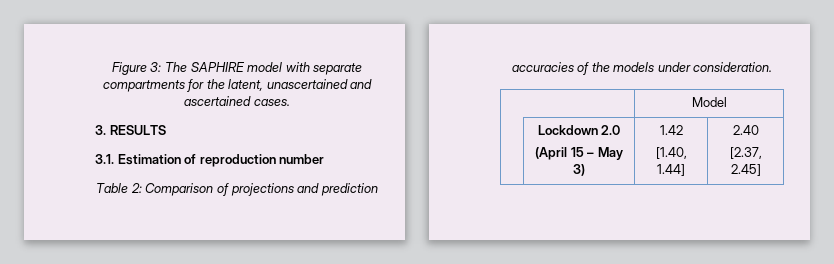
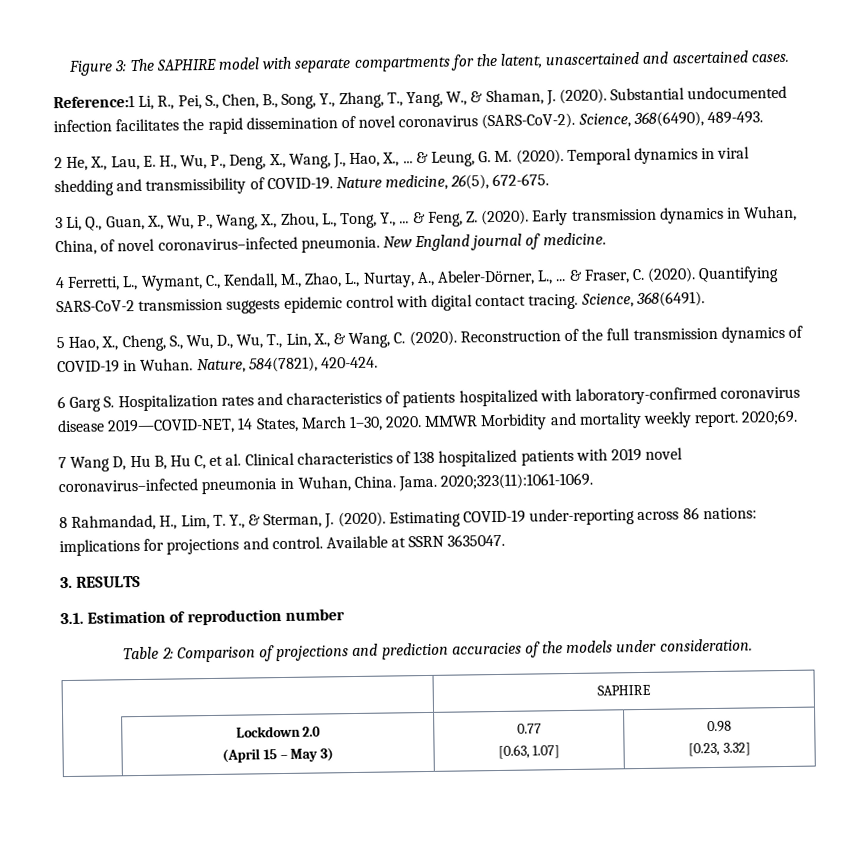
(290, 102) none -> [53,85,788,110] [53,111,764,134] [54,146,751,171] [54,173,550,197] [55,205,798,231] [55,232,606,256] [55,266,780,291] [56,291,705,314] [56,325,803,352] [57,356,378,374] [57,386,801,412] [57,409,799,435] [58,447,684,472] [58,472,594,495] [59,507,757,531] [59,533,506,557] // Reference:1 Li, R., Pei, S., Chen, B., Song, Y., Zhang, T., Yang, W., & Shaman, J. (2020). Substantial undocumented infection facilitates the rapid dissemination of novel coronavirus (SARS-CoV-2). Science, 368(6490), 489-493. // 2 He, X., Lau, E. H., Wu, P., Deng, X., Wang, J., Hao, X., ... & Leung, G. M. (2020). Temporal dynamics in viral shedding and transmissibility of COVID-19. Nature medicine, 26(5), 672-675. // 3 Li, Q., Guan, X., Wu, P., Wang, X., Zhou, L., Tong, Y., ... & Feng, Z. (2020). Early transmission dynamics in Wuhan, China, of novel coronavirus–infected pneumonia. New England journal of medicine. // 4 Ferretti, L., Wymant, C., Kendall, M., Zhao, L., Nurtay, A., Abeler-Dörner, L., ... & Fraser, C. (2020). Quantifying SARS-CoV-2 transmission suggests epidemic control with digital contact tracing. Science, 368(6491). // 5 Hao, X., Cheng, S., Wu, D., Wu, T., Lin, X., & Wang, C. (2020). Reconstruction of the full transmission dynamics of COVID-19 in Wuhan. Nature, 584(7821), 420-424. // 6 Garg S. Hospitalization rates and characteristics of patients hospitalized with laboratory-confirmed coronavirus disease 2019—COVID-NET, 14 States, March 1–30, 2020. MMWR Morbidity and mortality weekly report. 2020;69. // 7 Wang D, Hu B, Hu C, et al. Clinical characteristics of 138 hospitalized patients with 2019 novel coronavirus–infected pneumonia in Wuhan, China. Jama. 2020;323(11):1061-1069. // 8 Rahmandad, H., Lim, T. Y., & Sterman, J. (2020). Estimating COVID-19 under-reporting across 86 nations: implications for projections and control. Available at SSRN 3635047.
[691,97,727,107] Model -> [596,684,651,696] SAPHIRE
[659,125,683,135] [655,147,687,159] [657,164,685,176] [732,125,759,135] [729,147,762,159] [730,164,761,176] 1.42 // [1.40, 1.44] | 2.40 // [2.37, 2.45] -> [516,723,542,734] [497,744,561,760] [707,720,733,733] [688,742,751,757] 0.77 // [0.63, 1.07] | 0.98 // [0.23, 3.32]

